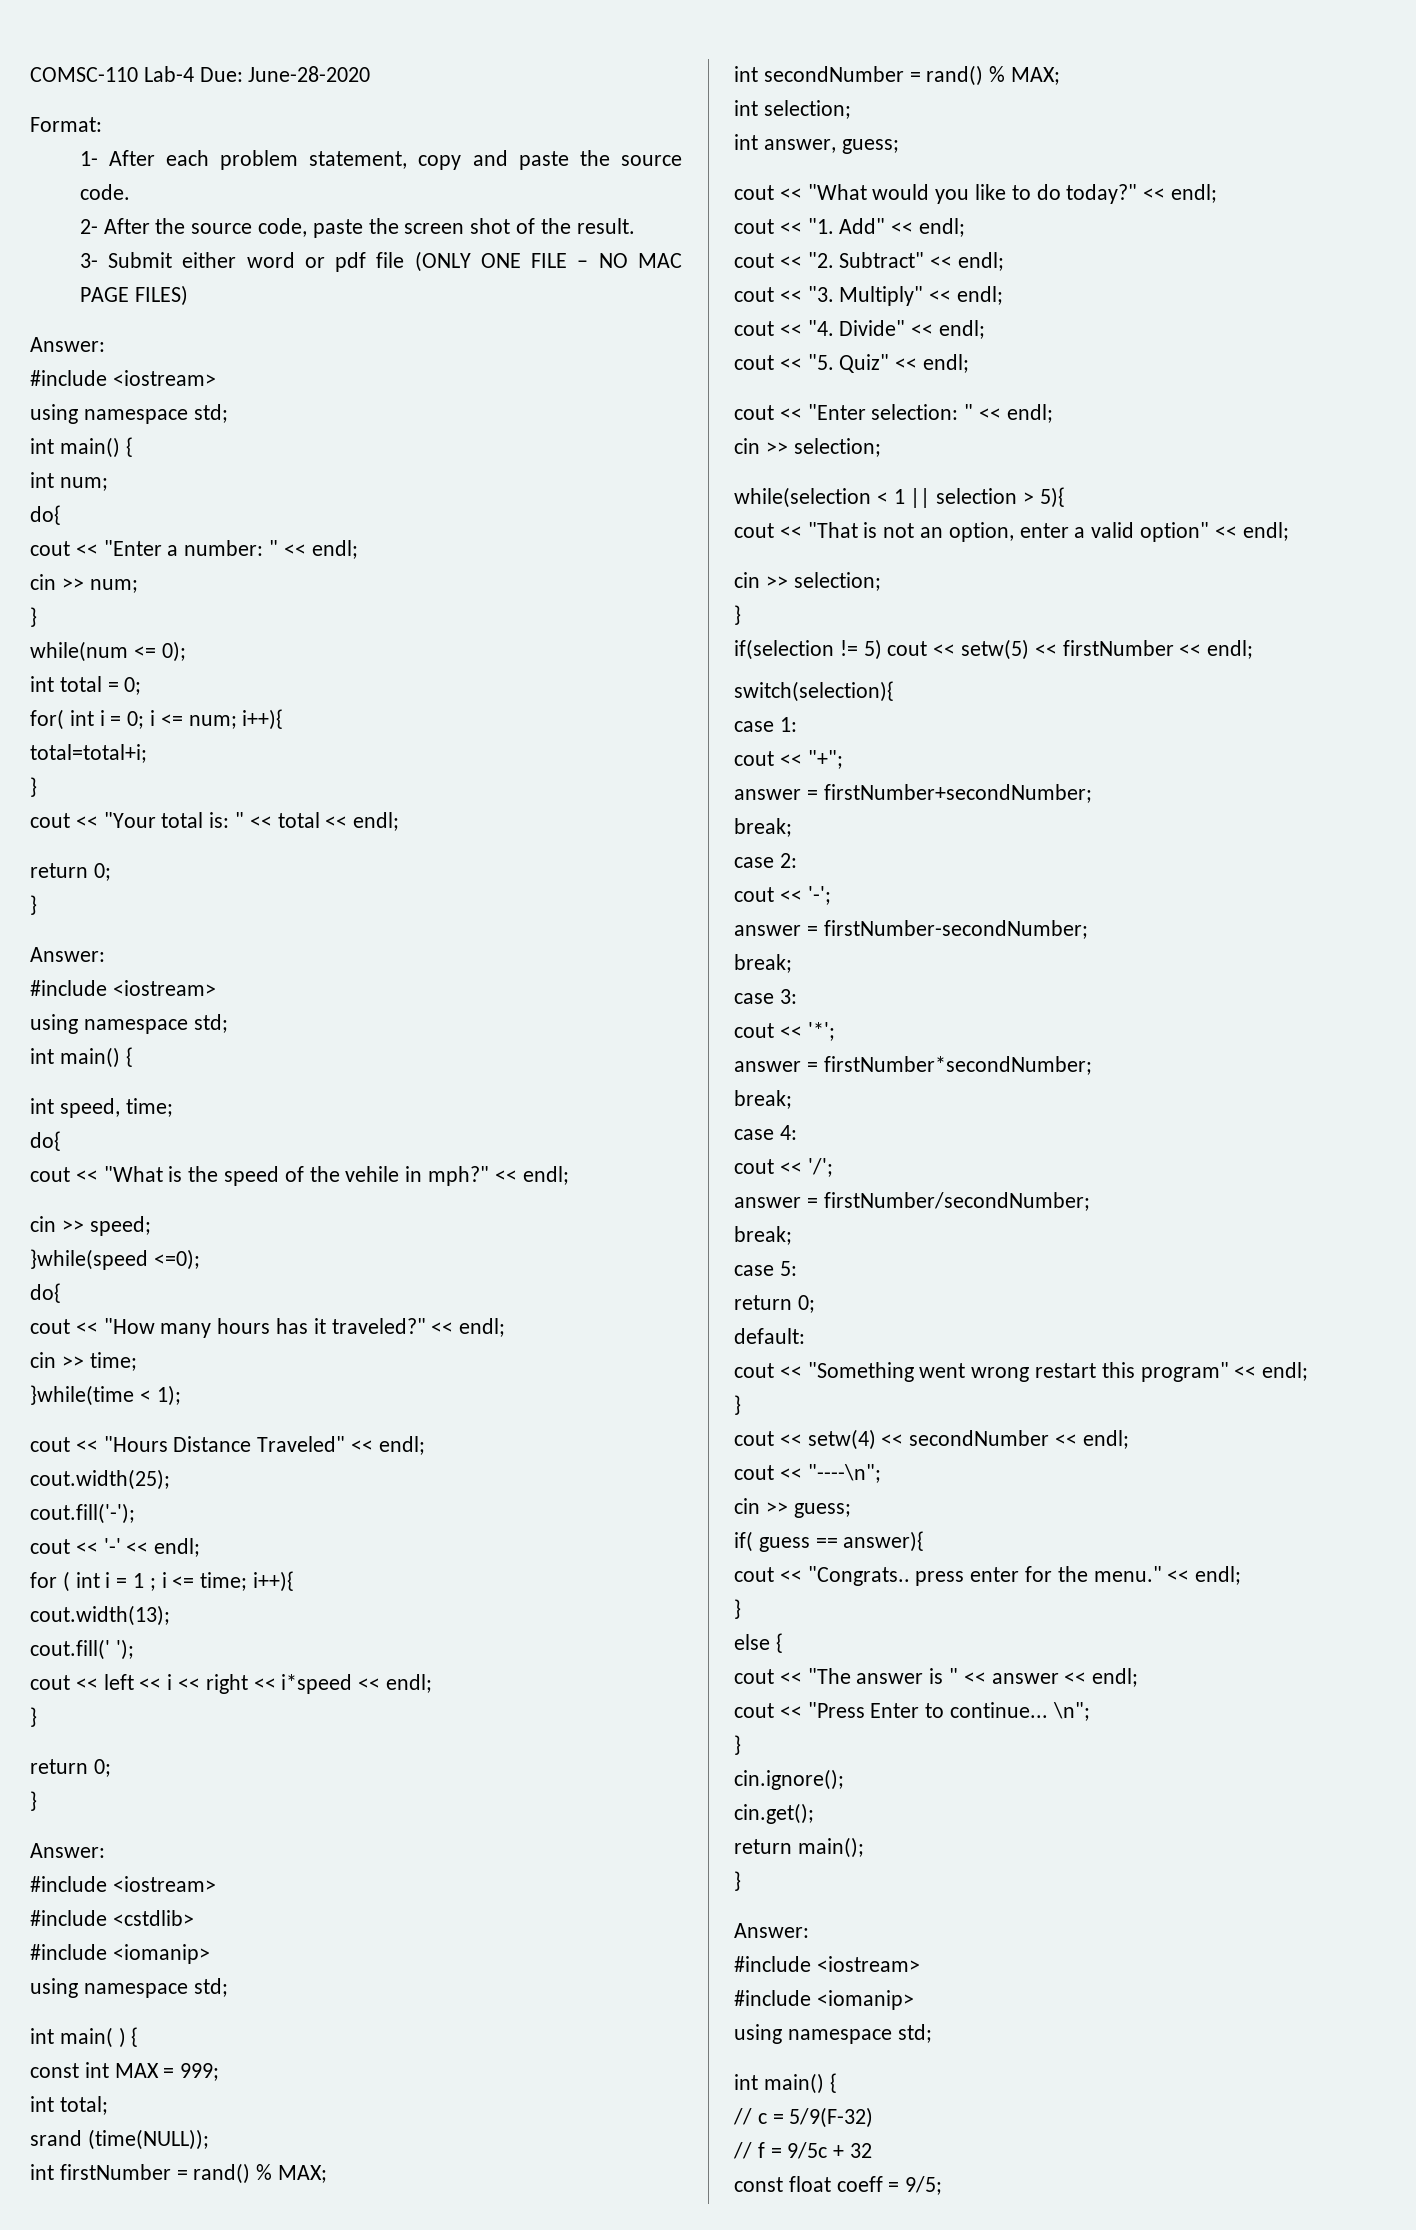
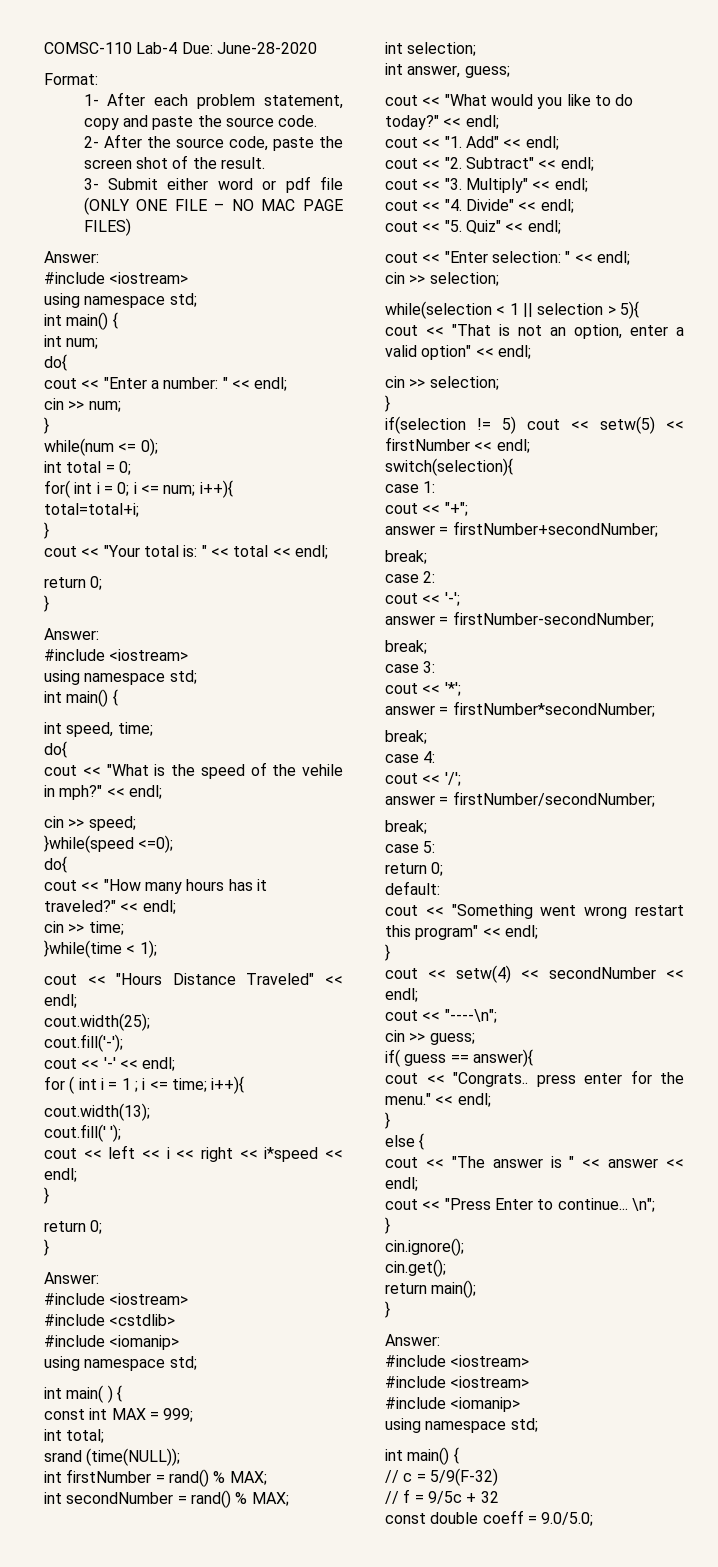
(920, 1964) none -> [385,1376,530,1388] // #include <iostream>
[788,2176,831,2192] float -> [430,1512,479,1524] double
[905,2176,943,2195] 9/5; -> [541,1512,594,1526] 9.0/5.0;

